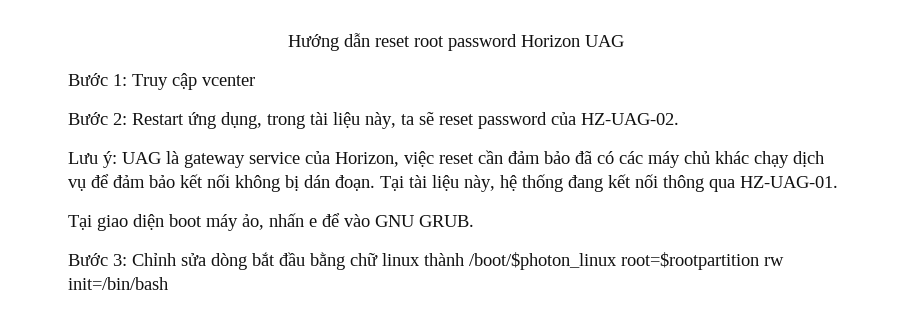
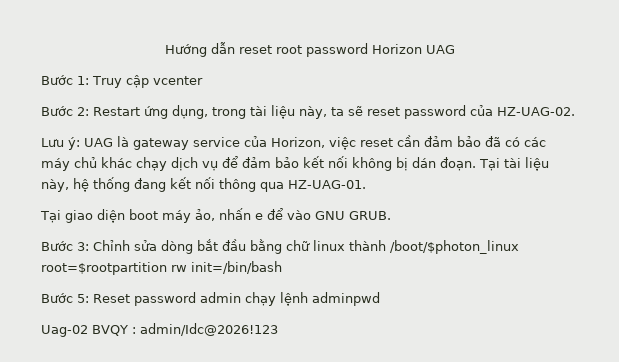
(168, 283) none -> [41,292,380,306] [41,323,278,337] // Bước 5: Reset password admin chạy lệnh adminpwd // Uag-02 BVQY : admin/Idc@2026!123

